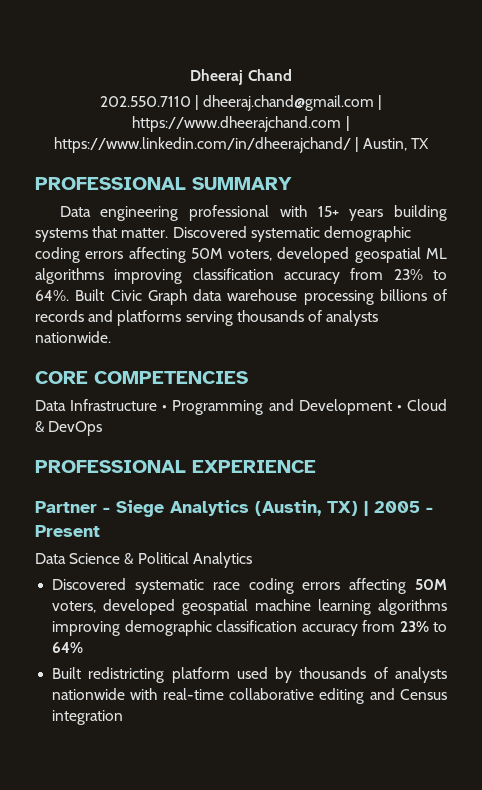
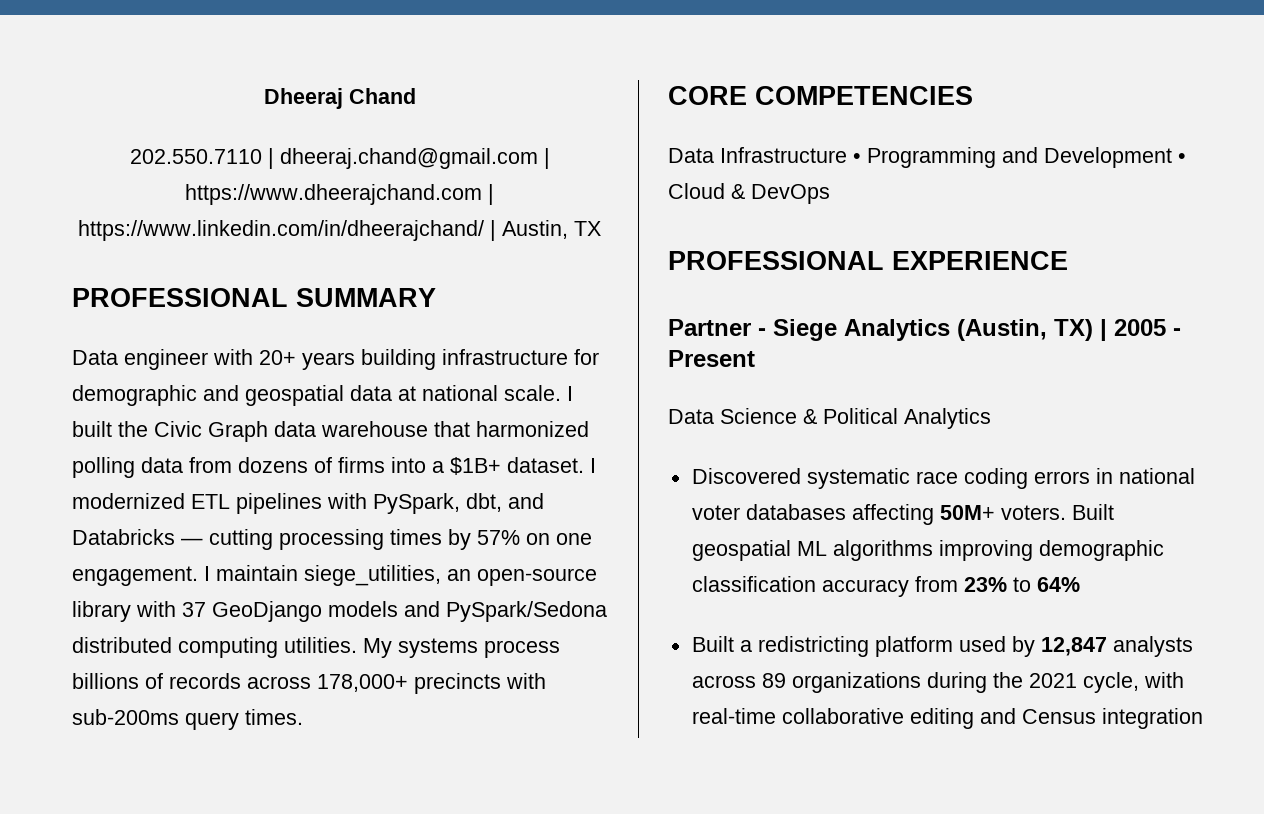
[100,205,447,221] [35,226,411,242] [35,247,447,263] [35,268,447,284] [35,289,447,305] [35,310,379,326] [35,331,111,343] engineering professional with 15+ years building systems that matter. Discovered systematic demographic coding errors affecting 50M voters, developed geospatial ML algorithms improving classification accuracy from 23% to 64%. Built Civic Graph data warehouse processing billions of records and platforms serving thousands of analysts nationwide. -> [124,349,599,370] [72,385,573,406] [72,421,589,442] [72,457,596,478] [72,493,544,514] [72,529,592,550] [72,565,597,586] [72,601,607,622] [72,637,560,658] [72,673,546,694] [72,709,303,730] engineer with 20+ years building infrastructure for demographic and geospatial data at national scale. I built the Civic Graph data warehouse that harmonized polling data from dozens of firms into a $1B+ dataset. I modernized ETL pipelines with PySpark, dbt, and Databricks — cutting processing times by 57% on one engagement. I maintain siege_utilities, an open-source library with 37 GeoDjango models and PySpark/Sedona distributed computing utilities. My systems process billions of records across 178,000+ precincts with sub-200ms query times.
[349,578,447,594] [52,599,372,615] affecting 50M voters, developed geospatial machine learning -> [1095,468,1195,484] [691,504,1114,525] [691,540,827,561] in national voter databases affecting 50M+ voters. Built geospatial ML
(82, 673) none -> [739,640,752,652] a
[299,667,447,683] [52,688,126,700] thousands of analysts nationwide -> [1040,636,1193,657] [691,672,1139,693] 12,847 analysts across 89 organizations during the 2021 cycle,

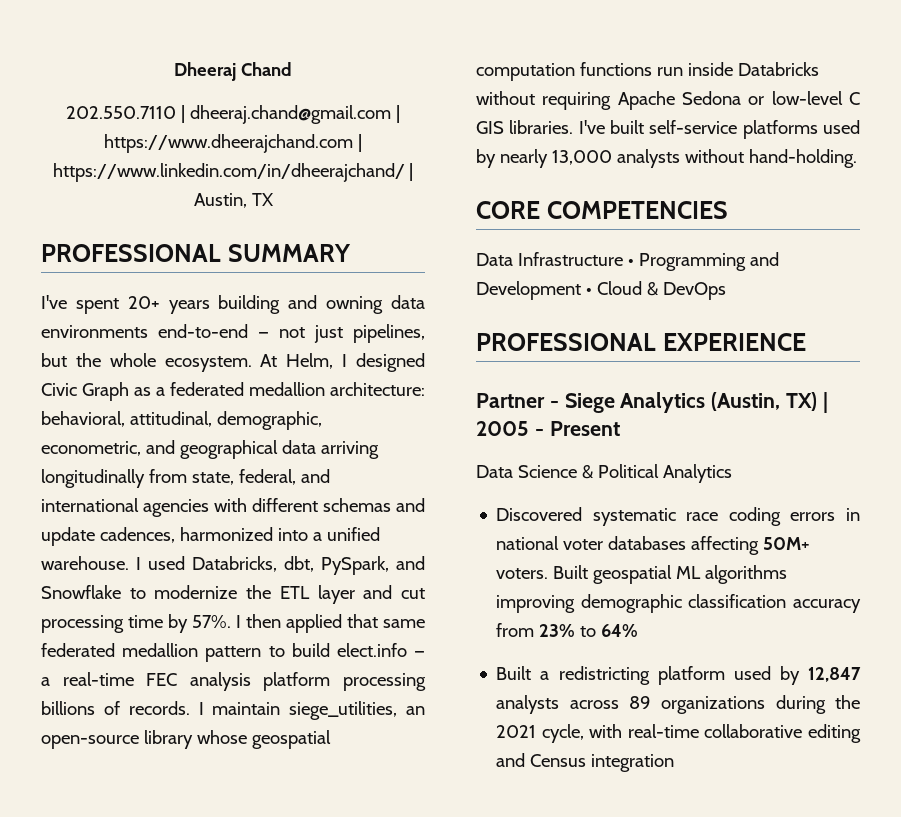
[72,349,599,370] [72,385,573,406] [72,421,589,442] [72,457,596,478] [72,493,544,514] [72,529,592,550] [72,566,198,586] Data engineer with 20+ years building infrastructure for demographic and geospatial data at national scale. I built the Civic Graph data warehouse that harmonized polling data from dozens of firms into a $1B+ dataset. I modernized ETL pipelines with PySpark, dbt, and Databricks — cutting processing times by 57% on one engagement. -> [41,295,426,314] [41,324,425,343] [41,353,425,372] [41,382,425,401] [41,411,322,430] [41,440,379,459] [41,469,330,488] [41,498,425,517] [41,527,380,546] [41,556,425,575] [41,585,426,604] [41,614,425,633] [41,643,425,662] [41,672,426,691] [41,701,190,715] I've spent 20+ years building and owning data environments end-to-end — not just pipelines, but the whole ecosystem. At Helm, I designed Civic Graph as a federated medallion architecture: behavioral, attitudinal, demographic, econometric, and geographical data arriving longitudinally from state, federal, and international agencies with different schemas and update cadences, harmonized into a unified warehouse. I used Databricks, dbt, PySpark, and Snowflake to modernize the ETL layer and cut processing time by 57%. I then applied that same federated medallion pattern to build elect.info — a real-time FEC analysis platform processing billions of records.
[136,601,607,622] [72,637,560,658] [72,673,546,694] [72,709,303,730] with 37 GeoDjango models and PySpark/Sedona distributed computing utilities. My systems process billions of records across 178,000+ precincts with sub-200ms query times. -> [196,730,331,749] [476,62,819,81] [476,91,860,110] [476,120,860,139] [476,149,857,168] whose geospatial computation functions run inside Databricks without requiring Apache Sedona or low-level C GIS libraries. I've built self-service platforms used by nearly 13,000 analysts without hand-holding.

